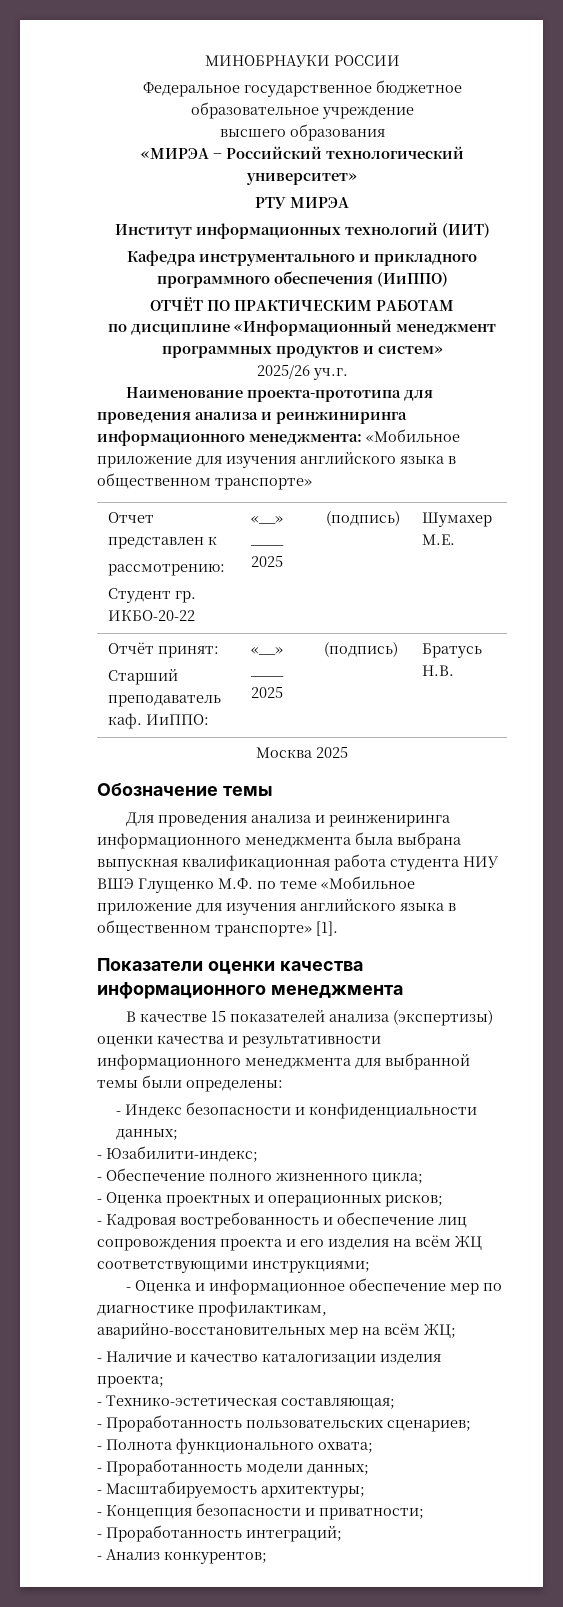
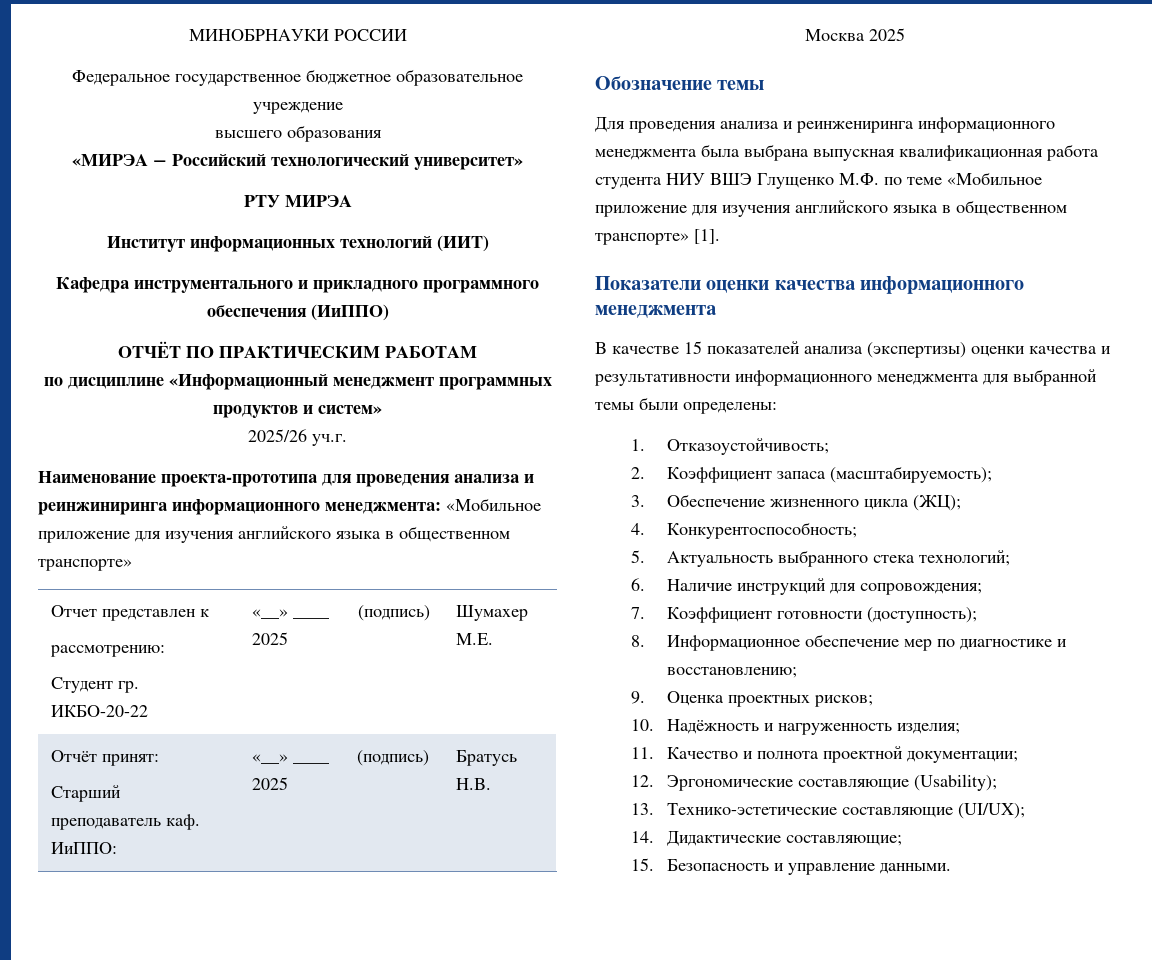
[115,1102,477,1119] [115,1129,178,1140] [97,1146,258,1162] [97,1168,423,1184] [97,1192,443,1207] [97,1212,467,1229] [97,1235,482,1251] [97,1260,370,1273] [125,1278,502,1295] [97,1301,327,1317] [97,1323,456,1339] [97,1351,441,1365] [97,1375,164,1388] [97,1395,395,1409] [97,1415,471,1432] [97,1438,373,1454] [97,1459,369,1476] [97,1481,365,1498] [97,1503,424,1520] [97,1525,342,1542] [97,1549,267,1564] - Индекс безопасности и конфиденциальности данных; // - Юзабилити-индекс; // - Обеспечение полного жизненного цикла; // - Оценка проектных и операционных рисков; // - Кадровая востребованность и обеспечение лиц сопровождения проекта и его изделия на всём ЖЦ соответствующими инструкциями; // - Оценка и информационное обеспечение мер по диагностике профилактикам, аварийно-восстановительных мер на всём ЖЦ; // - Наличие и качество каталогизации изделия проекта; // - Технико-эстетическая составляющая; // - Проработанность пользовательских сценариев; // - Полнота функционального охвата; // - Проработанность модели данных; // - Масштабируемость архитектуры; // - Концепция безопасности и приватности; // - Проработанность интеграций; // - Анализ конкурентов; -> [630,438,829,455] [630,466,992,483] [630,494,961,511] [630,522,857,539] [630,550,1010,567] [630,578,982,595] [630,607,977,623] [630,634,1067,651] [666,667,797,678] [630,691,873,707] [630,719,960,735] [630,746,1018,763] [630,774,997,791] [630,803,1025,819] [630,831,902,846] [630,858,951,875] 1. Отказоустойчивость; // 2. Коэффициент запаса (масштабируемость); // 3. Обеспечение жизненного цикла (ЖЦ); // 4. Конкурентоспособность; // 5. Актуальность выбранного стека технологий; // 6. Наличие инструкций для сопровождения; // 7. Коэффициент готовности (доступность); // 8. Информационное обеспечение мер по диагностике и восстановлению; // 9. Оценка проектных рисков; // 10. Надёжность и нагруженность изделия; // 11. Качество и полнота проектной документации; // 12. Эргономические составляющие (Usability); // 13. Технико-эстетические составляющие (UI/UX); // 14. Дидактические составляющие; // 15. Безопасность и управление данными.

